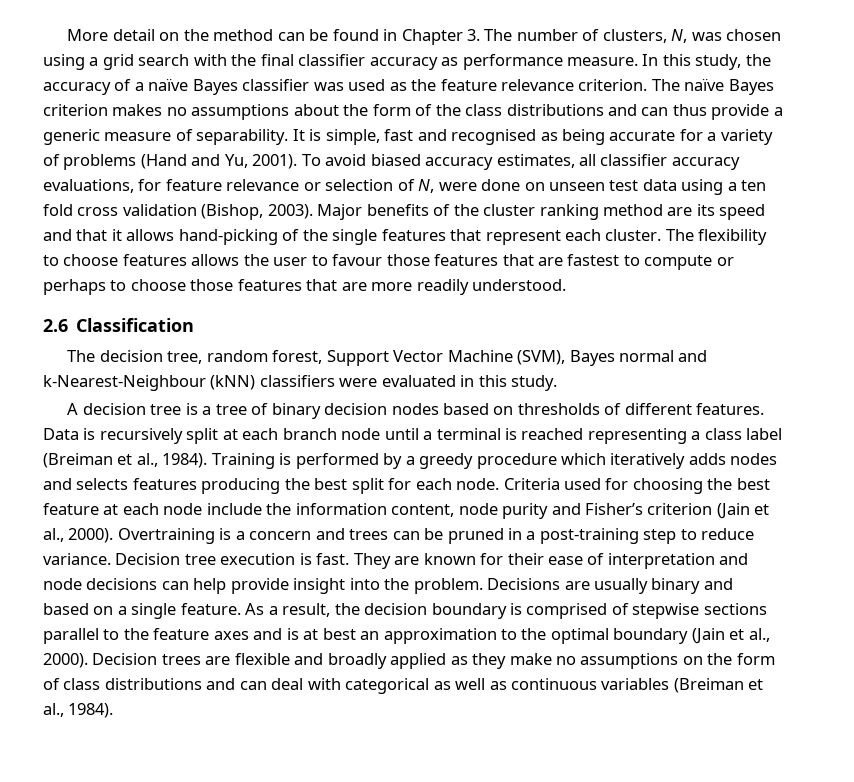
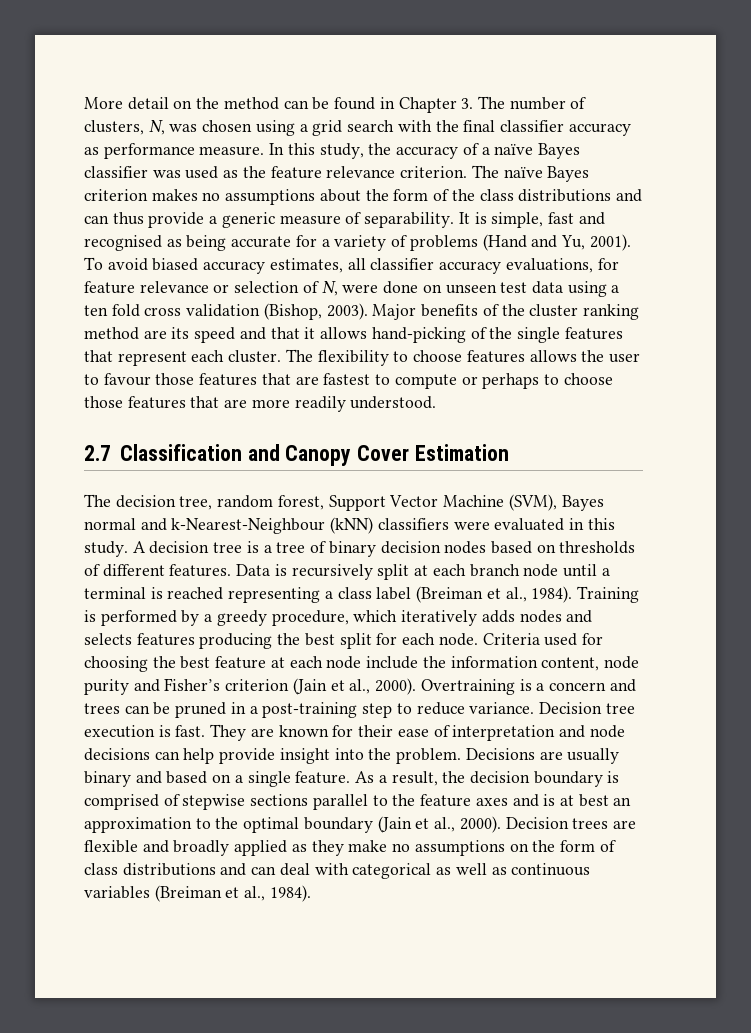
[43,319,68,332] 2.6 -> [84,445,111,461] 2.7
(195, 325) none -> [247,444,509,466] and Canopy Cover Estimation
(558, 383) // -> (128, 549) none
[476,453,557,469] procedure -> [271,610,349,626] procedure,

